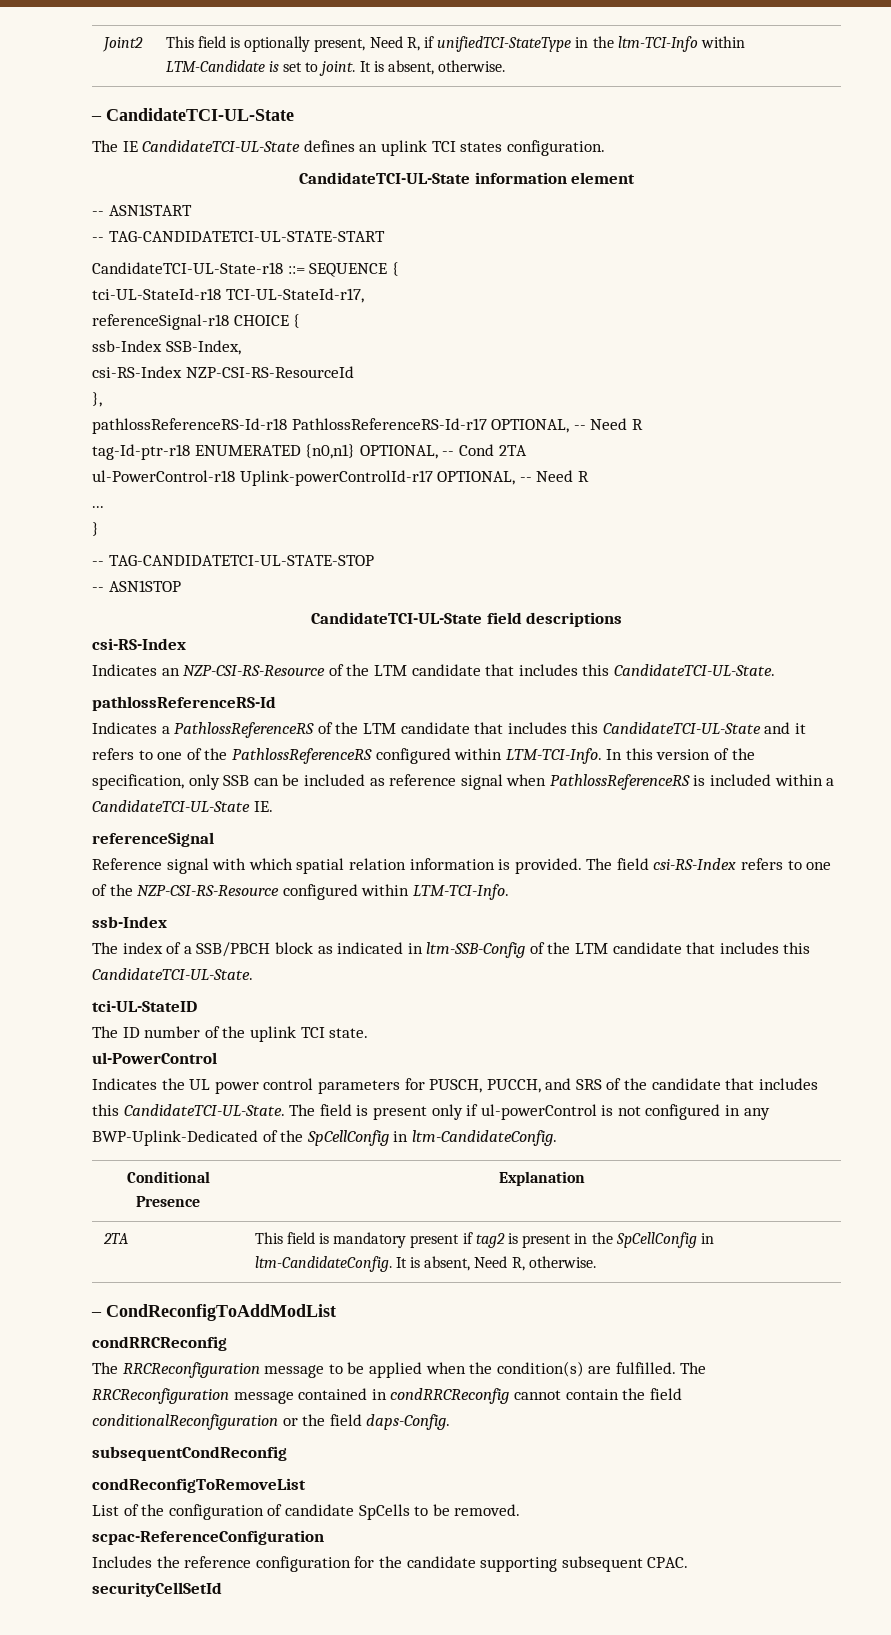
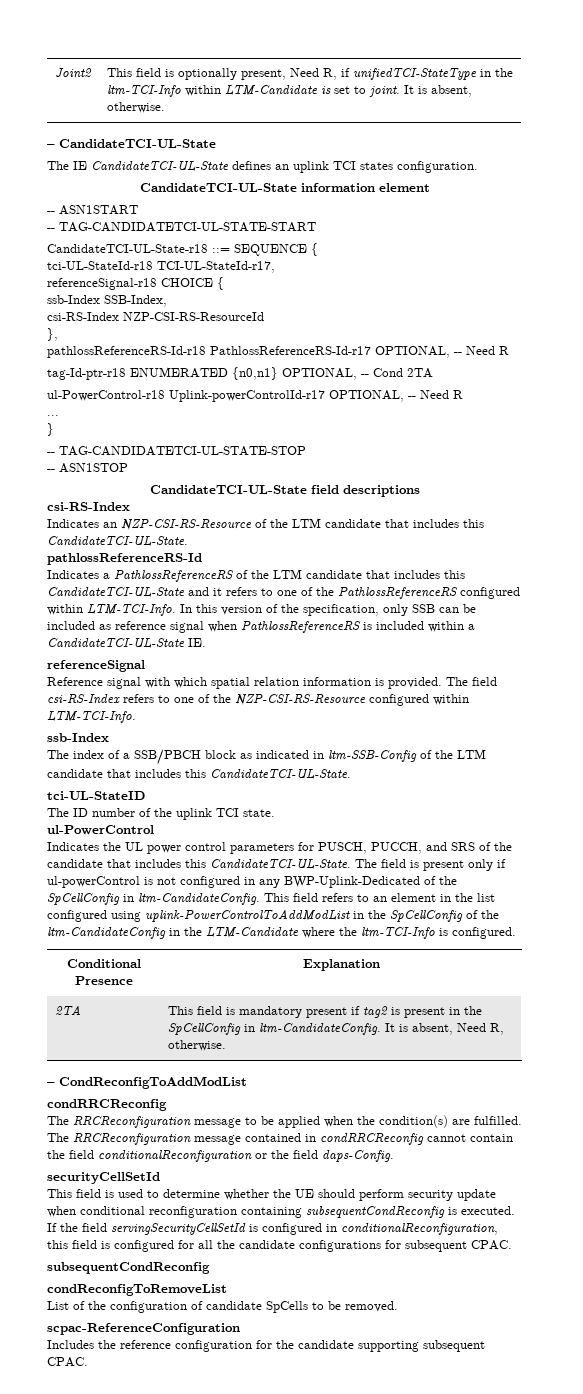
(557, 1138) none -> [264,893,495,902] [47,909,499,922] [47,927,516,939] This field refers to an element in the list configured using uplink-PowerControlToAddModList in the SpCellConfig of the ltm-CandidateConfig in the LTM-Candidate where the ltm-TCI-Info is configured.
(451, 1422) none -> [47,1172,160,1184] [47,1189,496,1201] [47,1206,515,1218] [47,1223,498,1235] [47,1240,512,1252] // securityCellSetId // This field is used to determine whether the UE should perform security update when conditional reconfiguration containing subsequentCondReconfig is executed. If the field servingSecurityCellSetId is configured in conditionalReconfiguration, this field is configured for all the candidate configurations for subsequent CPAC.
[92,1582,222,1597] // securityCellSetId -> (88, 1362) none

